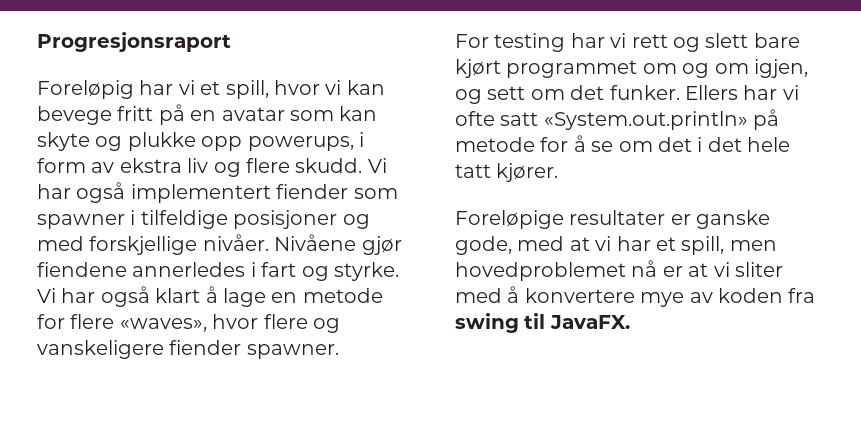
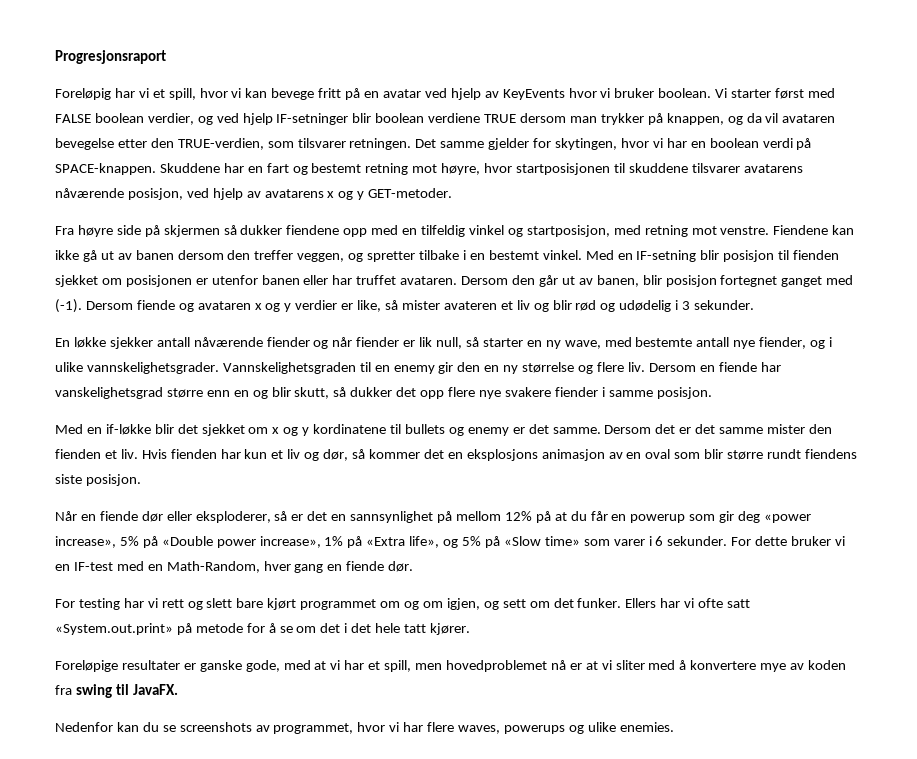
[290,106,378,121] [37,132,364,151] [37,158,387,177] [37,182,398,203] [37,210,370,229] [37,234,402,255] [37,262,399,281] [37,286,383,307] [37,314,340,333] [37,340,339,359] som kan skyte og plukke opp powerups, i form av ekstra liv og flere skudd. Vi har også implementert fiender som spawner i tilfeldige posisjoner og med forskjellige nivåer. Nivåene gjør fiendene annerledes i fart og styrke. Vi har også klart å lage en metode for flere «waves», hvor flere og vanskeligere fiender spawner. -> [424,88,835,100] [55,113,836,125] [55,138,812,150] [55,163,803,175] [55,188,453,200] [55,225,855,237] [55,250,840,262] [55,275,854,287] [55,299,755,313] [55,337,833,349] [55,362,781,374] [55,387,712,399] [55,424,832,436] [55,449,857,461] [55,474,141,486] [55,511,812,523] [55,536,846,548] [55,561,414,573] ved hjelp av KeyEvents hvor vi bruker boolean. Vi starter først med FALSE boolean verdier, og ved hjelp IF-setninger blir boolean verdiene TRUE dersom man trykker på knappen, og da vil avataren bevegelse etter den TRUE-verdien, som tilsvarer retningen. Det samme gjelder for skytingen, hvor vi har en boolean verdi på SPACE-knappen. Skuddene har en fart og bestemt retning mot høyre, hvor startposisjonen til skuddene tilsvarer avatarens nåværende posisjon, ved hjelp av avatarens x og y GET-metoder. // Fra høyre side på skjermen så dukker fiendene opp med en tilfeldig vinkel og startposisjon, med retning mot venstre. Fiendene kan ikke gå ut av banen dersom den treffer veggen, og spretter tilbake i en bestemt vinkel. Med en IF-setning blir posisjon til fienden sjekket om posisjonen er utenfor banen eller har truffet avataren. Dersom den går ut av banen, blir posisjon fortegnet ganget med (-1). Dersom fiende og avataren x og y verdier er like, så mister avateren et liv og blir rød og udødelig i 3 sekunder. // En løkke sjekker antall nåværende fiender og når fiender er lik null, så starter en ny wave, med bestemte antall nye fiender, og i ulike vannskelighetsgrader. Vannskelighetsgraden til en enemy gir den en ny størrelse og flere liv. Dersom en fiende har vanskelighetsgrad større enn en og blir skutt, så dukker det opp flere nye svakere fiender i samme posisjon. // Med en if-løkke blir det sjekket om x og y kordinatene til bullets og enemy er det samme. Dersom det er det samme mister den fienden et liv. Hvis fienden har kun et liv og dør, så kommer det en eksplosjons animasjon av en oval som blir større rundt fiendens siste posisjon. // Når en fiende dør eller eksploderer, så er det en sannsynlighet på mellom 12% på at du får en powerup som gir deg «power increase», 5% på «Double power increase», 1% på «Extra life», og 5% på «Slow time» som varer i 6 sekunder. For dette bruker vi en IF-test med en Math-Random, hver gang en fiende dør.
[543,111,748,130] «System.out.println» -> [55,623,173,635] «System.out.print»
(630, 322) none -> [55,722,674,734] // Nedenfor kan du se screenshots av programmet, hvor vi har flere waves, powerups og ulike enemies.

